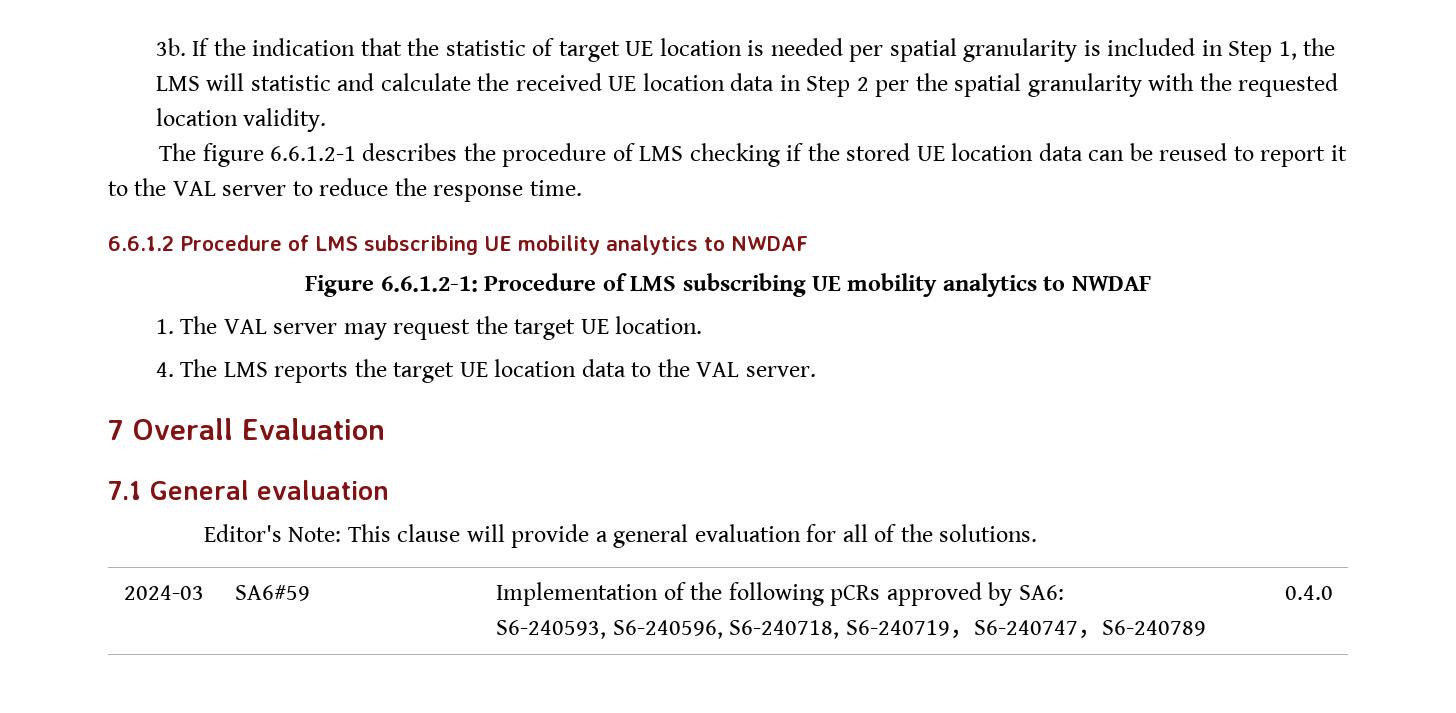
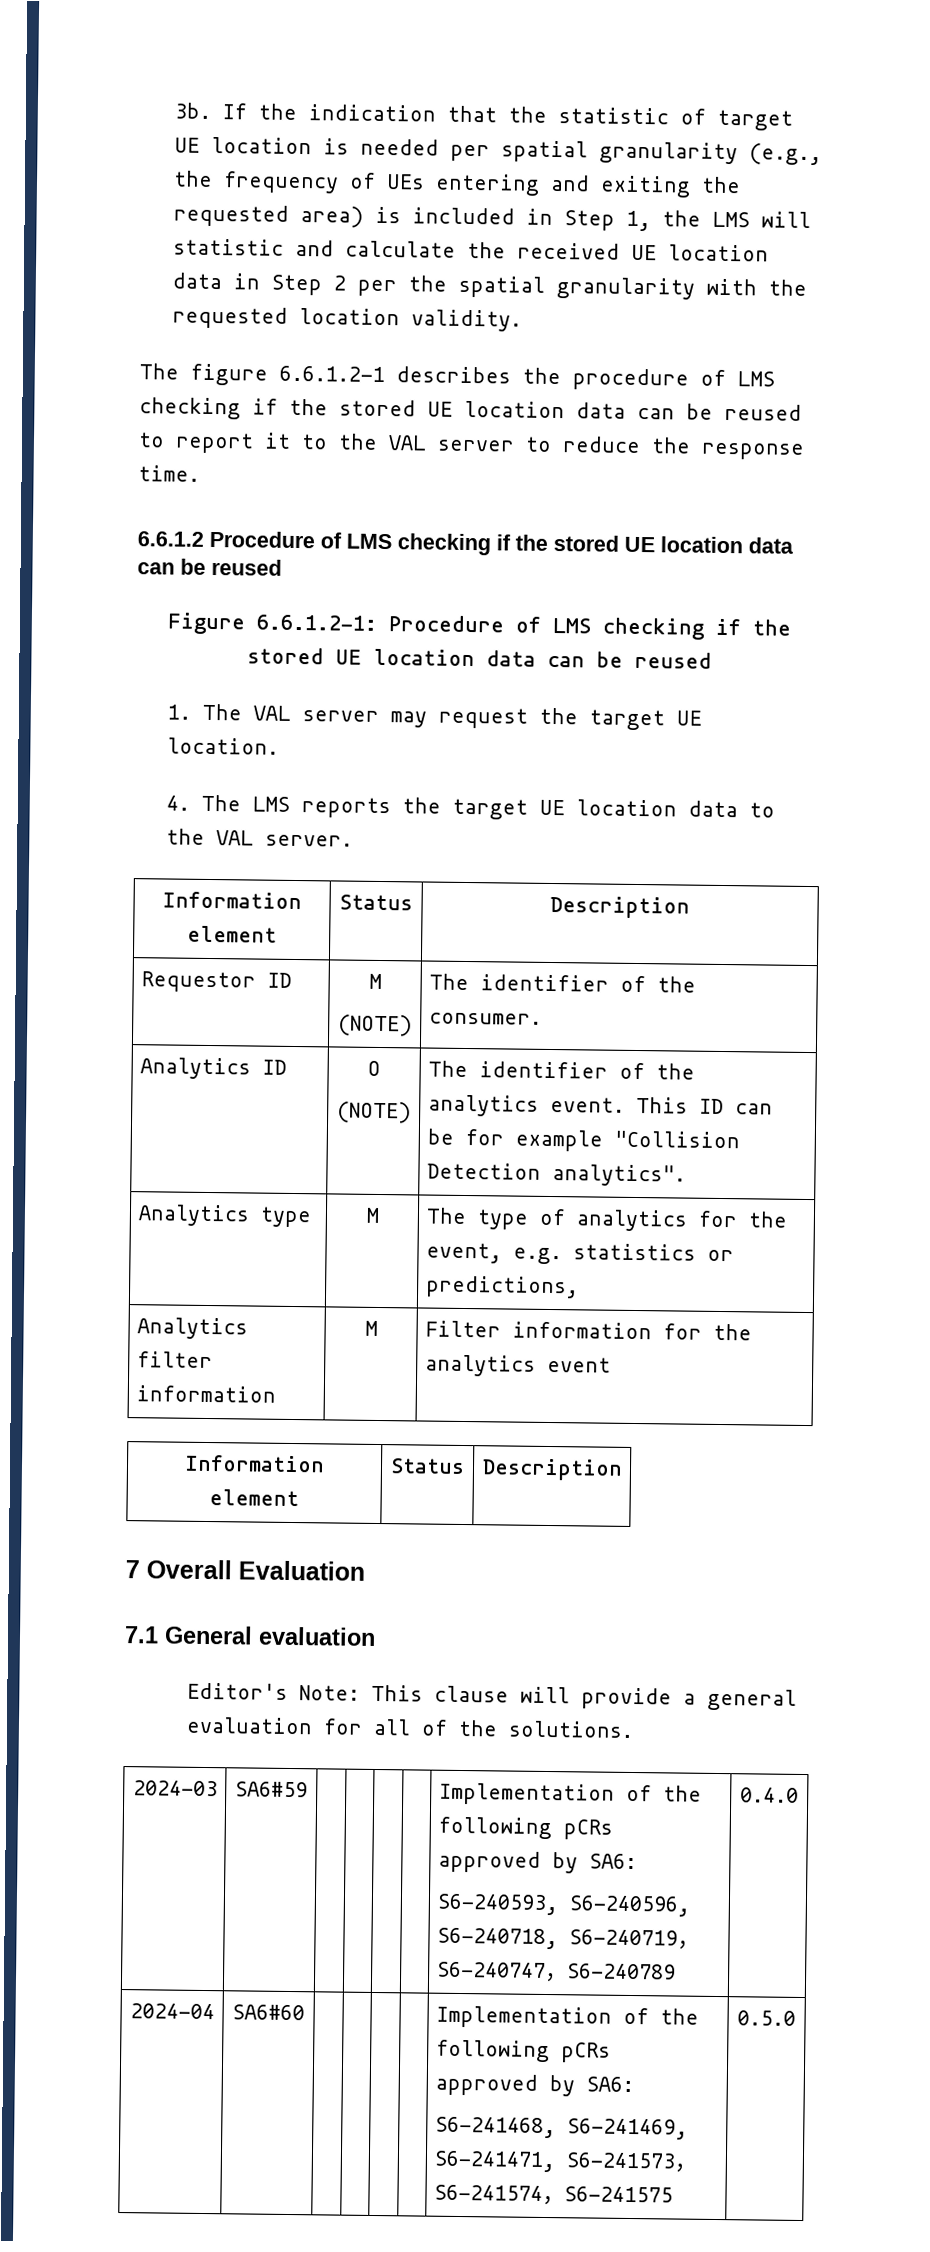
(1078, 50) none -> [748,143,822,166] [172,170,741,198] [172,204,364,228] (e.g., the frequency of UEs entering and exiting the requested area)
[364,235,808,255] subscribing UE mobility analytics to NWDAF -> [397,533,794,556] [137,558,282,576] checking if the stored UE location data can be reused
[682,273,1151,297] subscribing UE mobility analytics to NWDAF -> [602,617,791,640] [246,647,712,669] checking if the stored UE location data can be reused
(816, 371) none -> [162,891,302,910] [187,925,277,943] [339,894,413,911] [550,895,690,919] [140,971,292,993] [368,973,382,990] [337,1014,413,1037] [428,973,696,993] [428,1012,542,1025] [139,1057,287,1080] [367,1060,381,1077] [336,1101,412,1124] [427,1060,695,1080] [427,1094,773,1117] [426,1128,740,1152] [426,1162,686,1187] [137,1204,312,1228] [365,1207,380,1223] [425,1207,788,1232] [425,1242,734,1265] [425,1275,579,1299] [136,1317,248,1340] [136,1351,213,1369] [135,1385,276,1403] [364,1320,378,1336] [424,1320,752,1341] [424,1354,611,1377] [184,1454,325,1473] [209,1489,299,1507] [390,1458,465,1475] [481,1458,623,1481] // Information element | Status | Description // Requestor ID | M // (NOTE) | The identifier of the consumer. // Analytics ID | O // (NOTE) | The identifier of the analytics event. This ID can be for example "Collision Detection analytics". // Analytics type | M | The type of analytics for the event, e.g. statistics or predictions, // Analytics filter information | M | Filter information for the analytics event // Information element | Status | Description
(1333, 592) none -> [129,2003,215,2020] [232,2004,305,2021] [435,2005,699,2029] [435,2039,611,2063] [434,2073,634,2097] [434,2116,688,2140] [433,2150,697,2173] [433,2184,673,2206] [737,2010,796,2026] // 2024-04 | SA6#60 | | | | | Implementation of the following pCRs approved by SA6: // S6-241468, S6-241469, S6-241471, S6-241573，S6-241574，S6-241575 | 0.5.0

